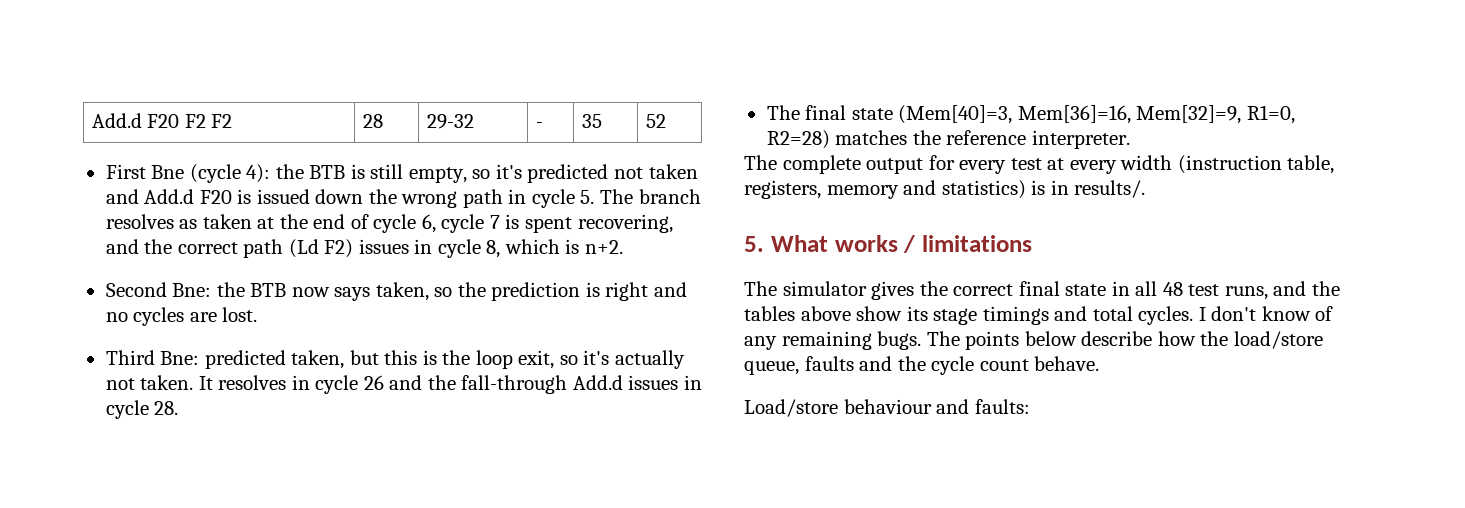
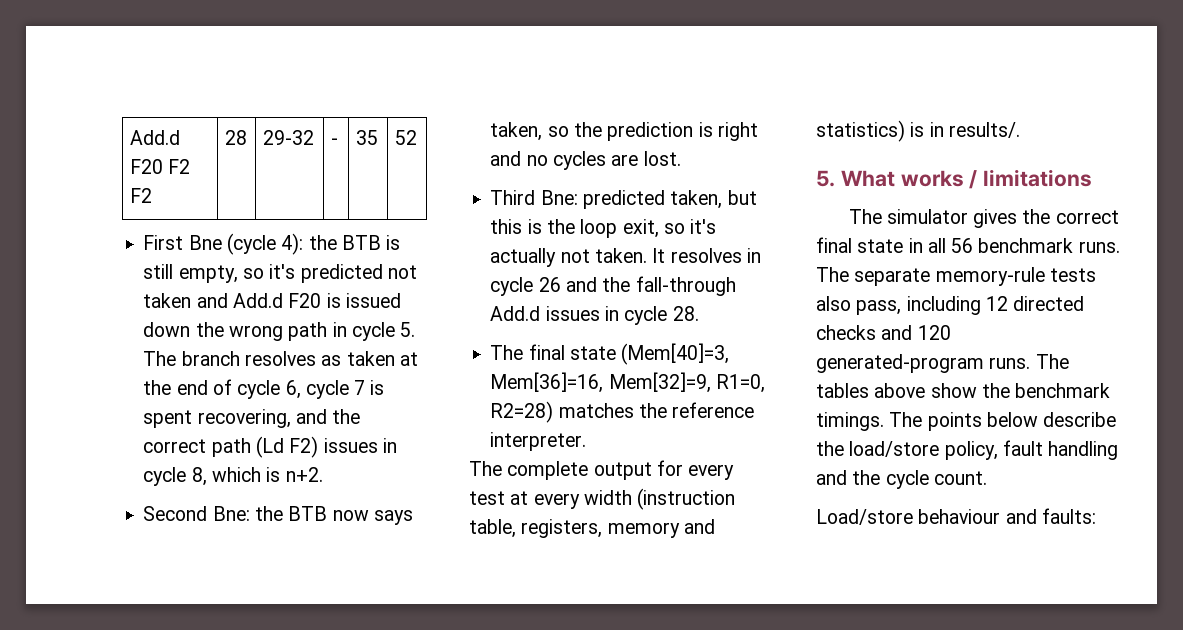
[1162,281,1340,300] [744,306,1334,325] [744,331,922,350] 48 test runs, and the tables above show its stage timings and total cycles. I don't know of any remaining bugs. -> [951,238,1120,253] [816,267,1096,286] [816,296,1085,315] [816,325,951,340] [816,354,1069,373] [816,383,1111,398] [816,412,884,431] 56 benchmark runs. The separate memory-rule tests also pass, including 12 directed checks and 120 generated-program runs. The tables above show the benchmark timings.
[1157,331,1196,346] how -> (1117, 419) none
[744,356,854,375] queue, faults -> [944,440,1119,460] policy, fault handling
[979,356,1100,371] count behave. -> [933,471,987,485] count.

